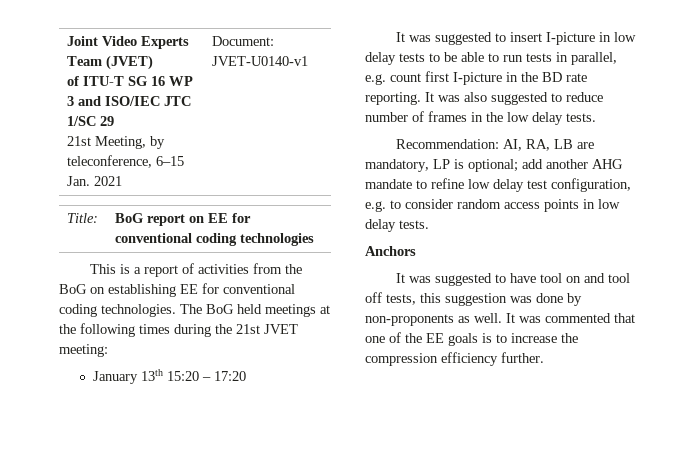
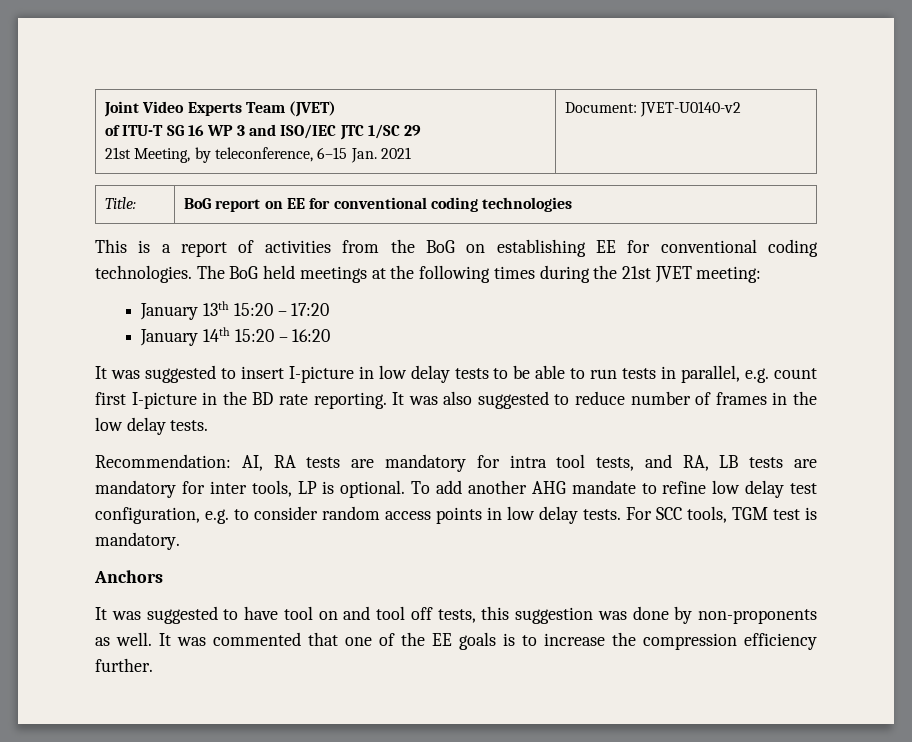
[212,56,309,66] JVET-U0140-v1 -> [640,101,742,117] JVET-U0140-v2
(246, 376) none -> [140,327,331,346] // January 14th 15:20 – 16:20
[526,139,595,151] [365,159,518,172] RA, LB are mandatory, LP is optional; -> [273,454,818,472] [95,480,431,498] RA tests are mandatory for intra tool tests, and RA, LB tests are mandatory for inter tools, LP is optional. To
(429, 224) none -> [626,506,817,523] [95,532,180,550] For SCC tools, TGM test is mandatory.

